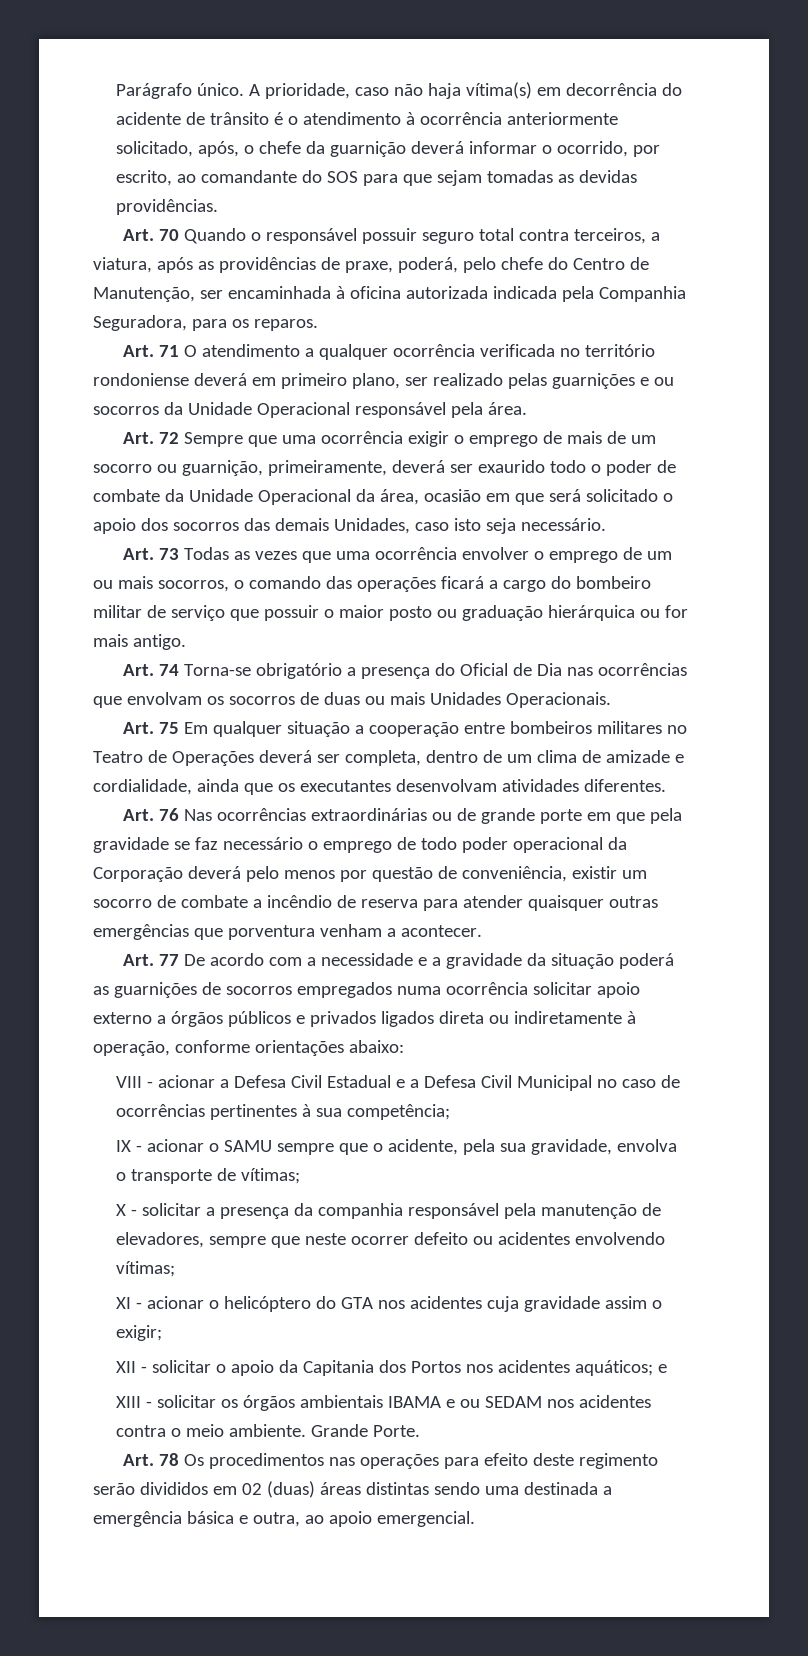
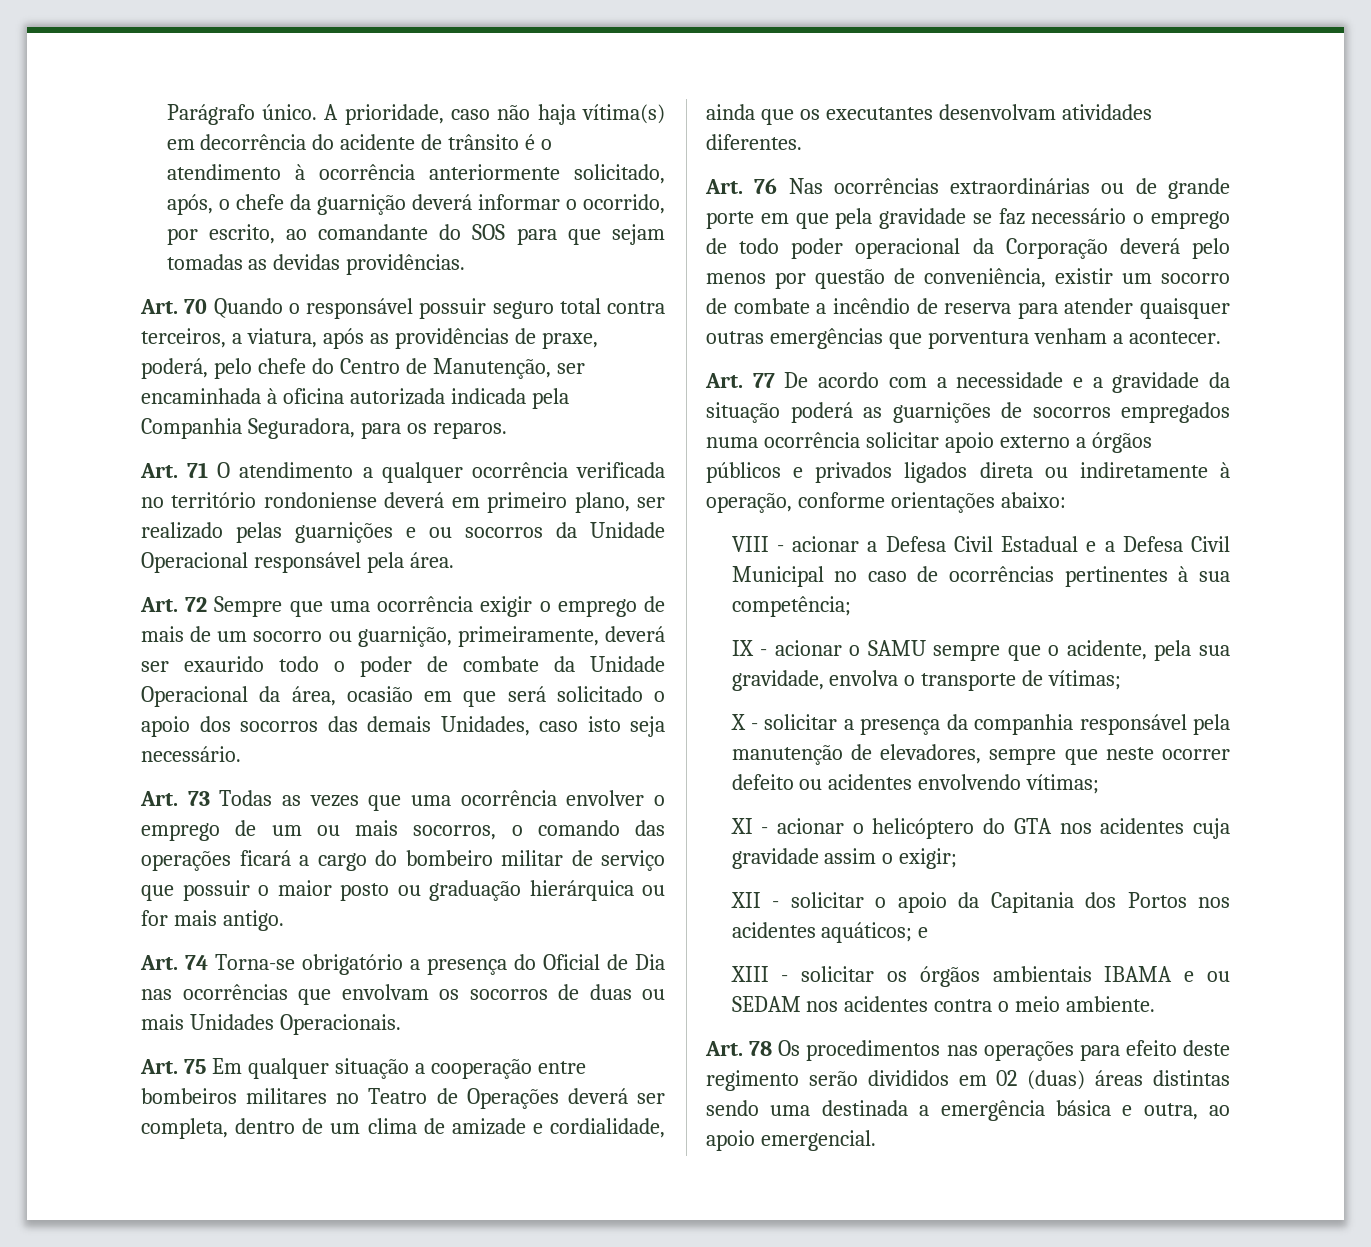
[311,1424,421,1437] Grande Porte. -> (1156, 1004) none

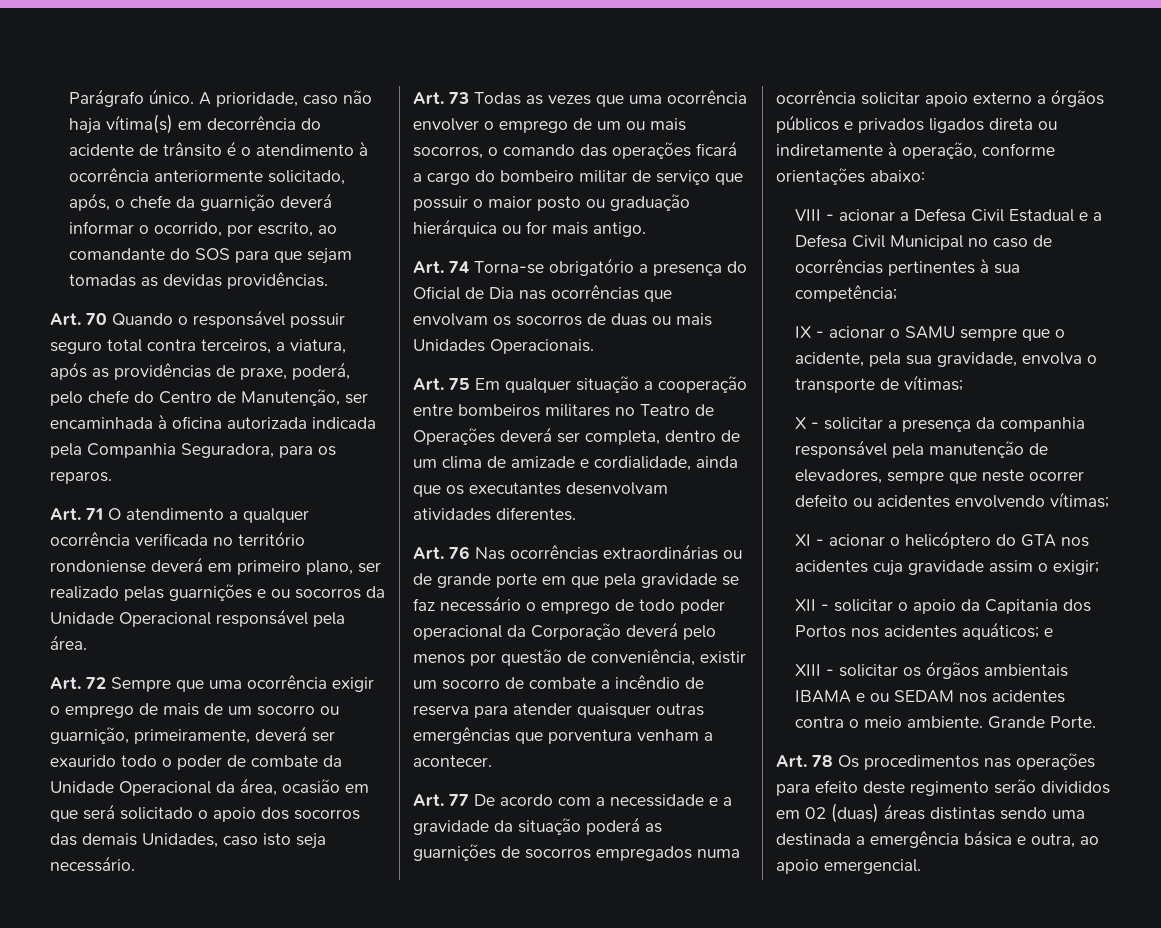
(1156, 1004) none -> [988,716,1097,729] Grande Porte.

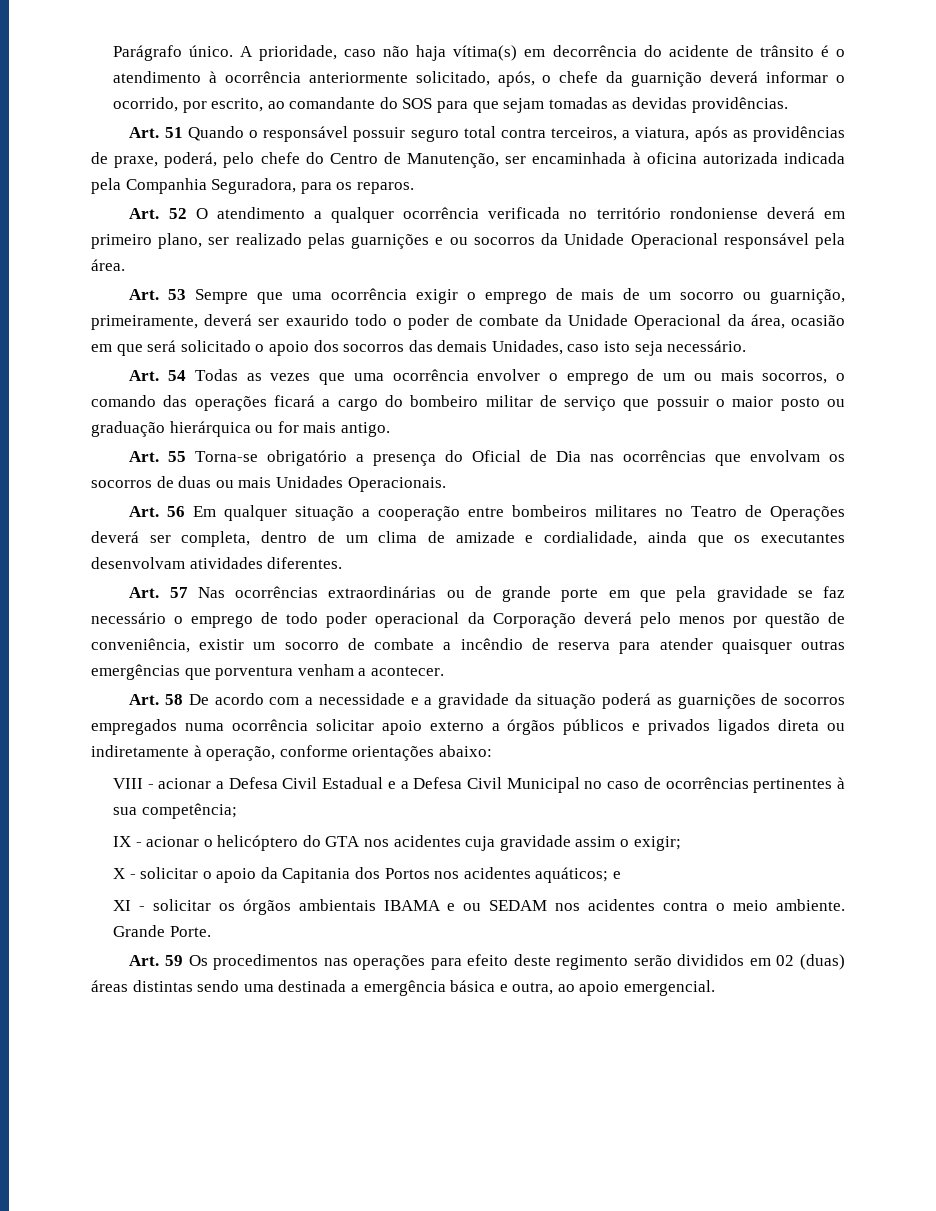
[86,313,107,325] 70 -> [164,127,183,138] 51
[86,508,103,520] 71 -> [168,208,187,219] 52
[86,677,106,689] 72 -> [168,289,187,300] 53
[449,92,469,104] 73 -> [168,370,187,381] 54
[449,261,469,273] 74 -> [168,451,187,462] 55
[449,378,470,390] 75 -> [167,506,186,517] 56
[449,546,470,559] 76 -> [169,587,188,598] 57
[449,794,469,806] 77 -> [165,694,184,705] 58
[905,326,1066,341] [795,352,1098,367] [795,375,964,393] [795,417,1086,432] [795,440,1049,458] [795,469,1085,484] [795,492,1110,508] [795,534,901,546] SAMU sempre que o acidente, pela sua gravidade, envolva o transporte de vítimas; // X - solicitar a presença da companhia responsável pela manutenção de elevadores, sempre que neste ocorrer defeito ou acidentes envolvendo vítimas; // XI - acionar o -> (213, 843) none
[795,599,817,611] XII -> [112,868,125,879] X
[795,664,822,676] XIII -> [112,900,131,911] XI
[812,755,833,767] 78 -> [164,955,183,966] 59

